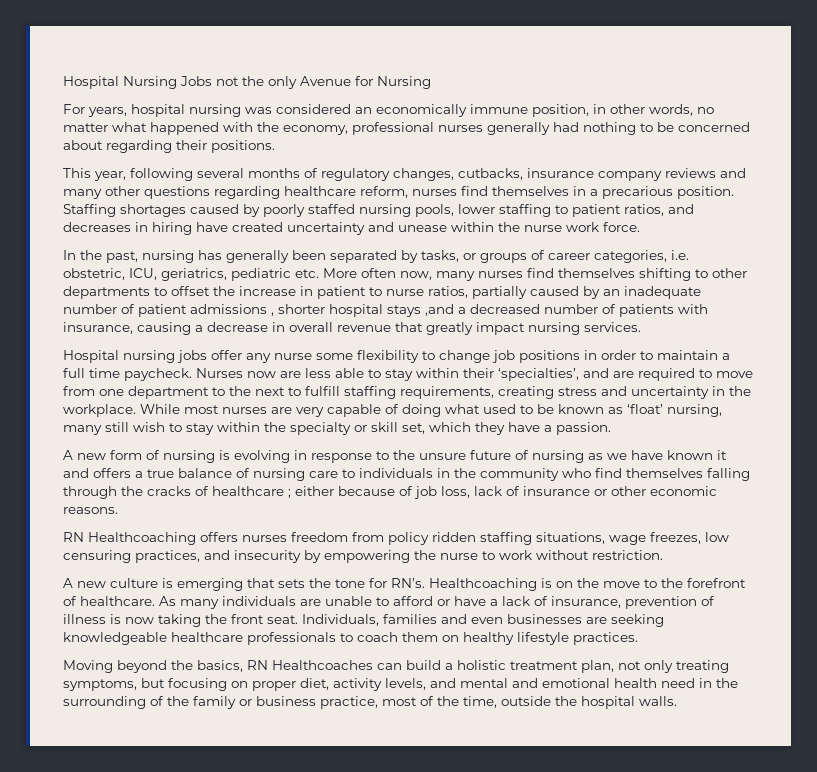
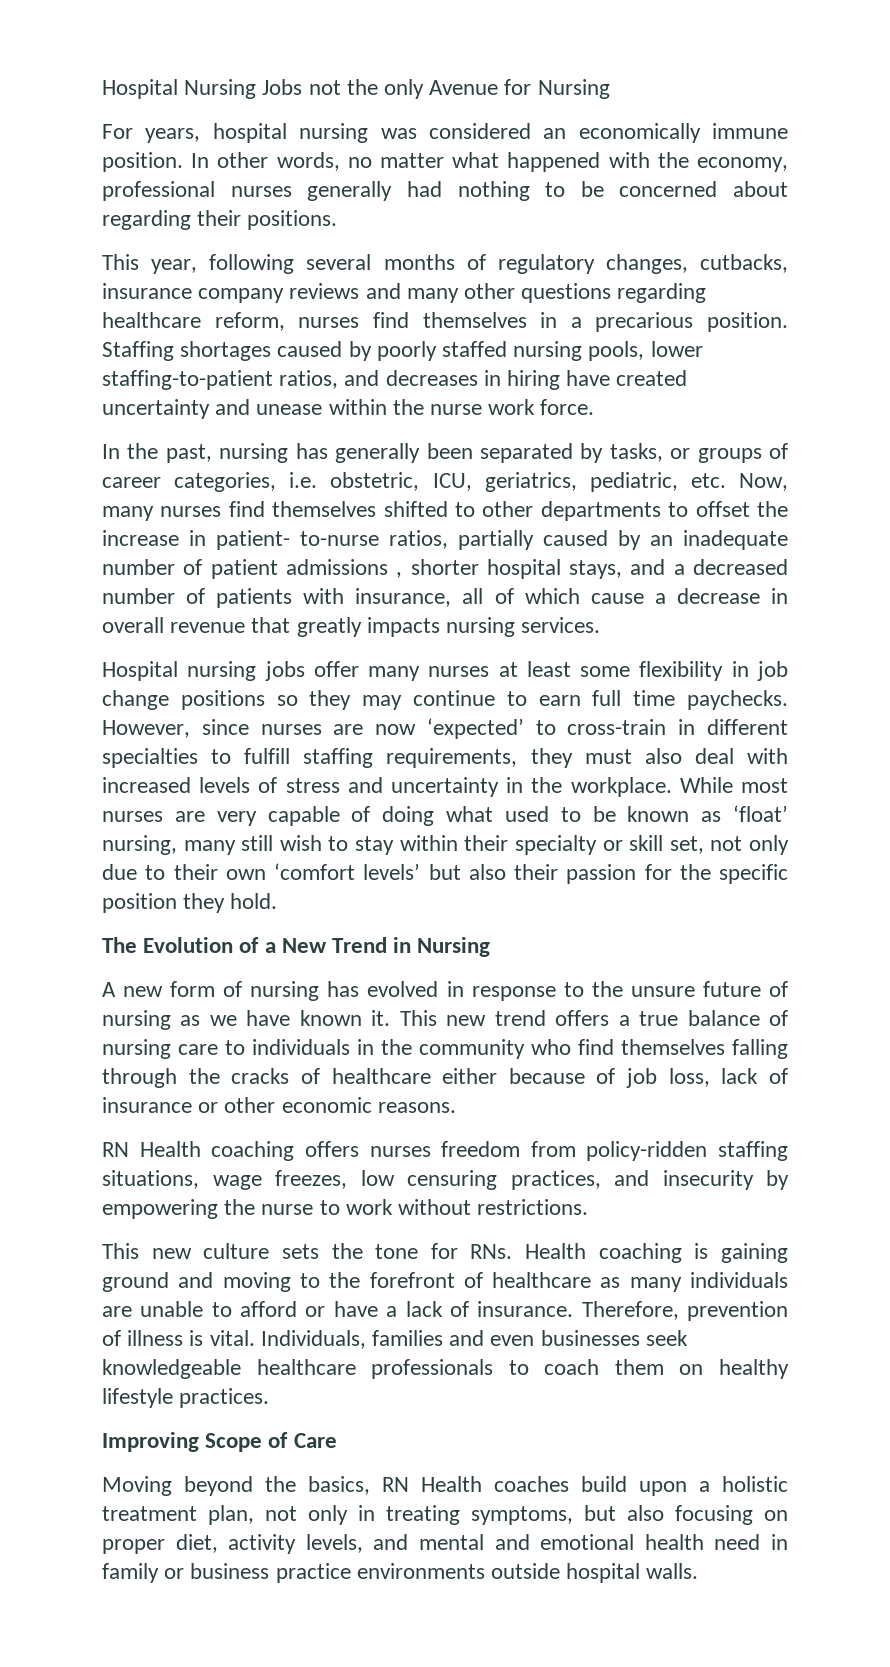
[532,104,606,117] position, in -> [102,152,210,172] position. In
[499,204,621,217] staffing to patient -> [102,370,273,390] staffing-to-patient
[231,268,432,281] pediatric etc. More often now, -> [589,472,788,492] pediatric, etc. Now,
[639,268,691,281] shifting -> [383,501,448,517] shifted
[317,286,424,299] patient to nurse -> [215,530,379,550] patient- to-nurse
[387,304,454,317] stays ,and -> [569,559,666,579] stays, and
[137,322,191,335] causing -> [462,588,644,604] all of which cause
[476,322,525,335] impact -> [366,617,440,637] impacts
[246,350,730,363] [63,368,753,381] [63,386,554,399] any nurse some flexibility to change job positions in order to maintain a full time paycheck. Nurses now are less able to stay within their ‘specialties’, and are required to move from one department to the next to fulfill staffing requirements, creating -> [368,661,788,681] [102,690,788,710] [102,718,788,739] [102,748,788,768] [102,777,278,793] many nurses at least some flexibility in job change positions so they may continue to earn full time paychecks. However, since nurses are now ‘expected’ to cross-train in different specialties to fulfill staffing requirements, they must also deal with increased levels of
[264,422,286,432] the -> [464,835,509,851] their
[429,422,611,435] which they have a passion. -> [710,835,790,855] [102,863,788,884] [102,893,278,913] [102,937,491,957] not only due to their own ‘comfort levels’ but also their passion for the specific position they hold. // The Evolution of a New Trend in Nursing
[219,450,290,463] is evolving -> [327,981,439,997] has evolved
[717,450,727,460] [63,468,89,478] it and -> [371,1010,546,1026] it. This new trend
[288,489,291,498] ; -> (431, 1076) none
[88,532,196,545] Healthcoaching -> [139,1141,295,1161] Health coaching
[388,532,476,545] policy ridden -> [586,1141,708,1161] policy-ridden
[592,550,663,560] [63,578,640,591] restriction. // A new culture is emerging that sets the tone for RN’s. Healthcoaching is on the move -> [477,1199,589,1215] [102,1243,788,1263] [102,1272,291,1292] restrictions. // This new culture sets the tone for RNs. Health coaching is gaining ground and moving
[80,596,176,606] healthcare. As -> [492,1272,621,1288] healthcare as
[551,596,621,608] insurance, -> [477,1301,679,1320] insurance. Therefore,
[125,614,298,627] now taking the front seat. -> [209,1330,255,1346] vital.
[586,614,664,627] are seeking -> [645,1330,688,1346] seek
(638, 638) none -> [102,1432,337,1452] // Improving Scope of Care
[272,660,441,670] Healthcoaches can build -> [421,1476,687,1496] Health coaches build upon
(673, 666) none -> [358,1505,375,1521] in
(165, 683) none -> [627,1505,664,1521] also
[716,678,738,688] [63,696,577,709] the surrounding of the family or business practice, most of the time, outside the -> [102,1563,561,1583] family or business practice environments outside

